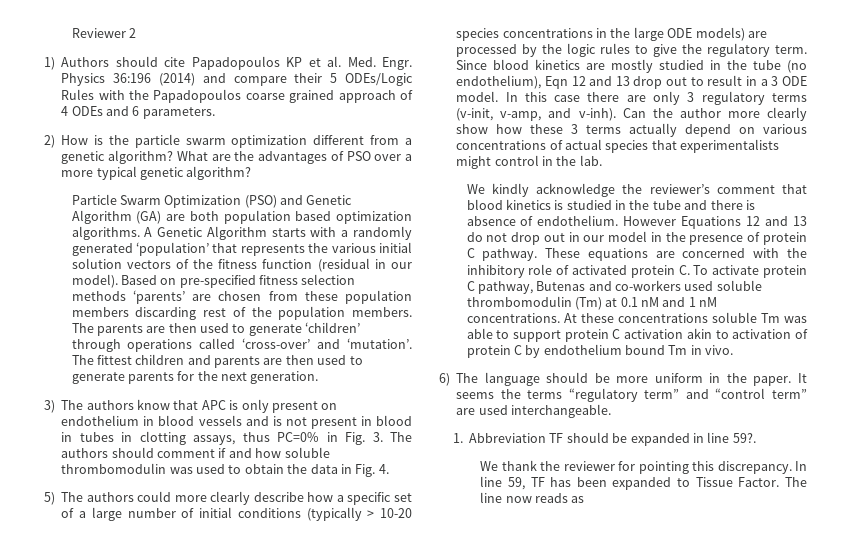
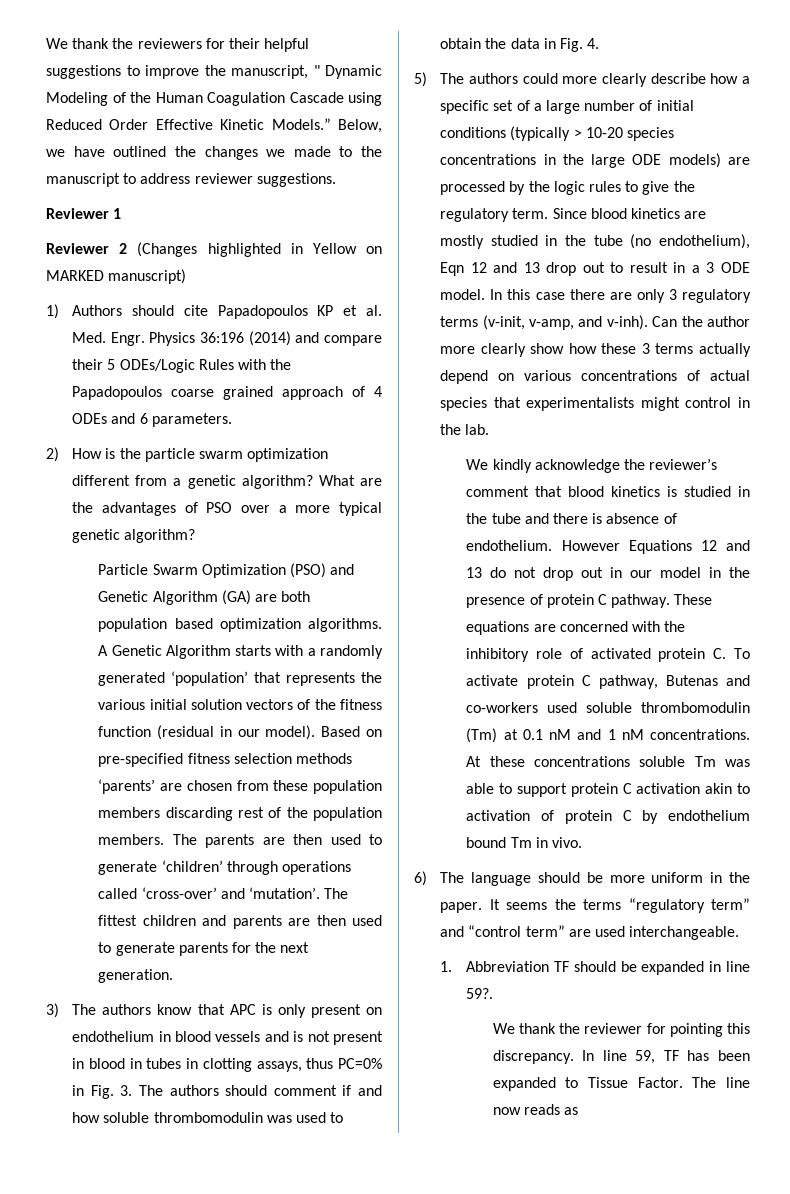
[71,28,136,38] Reviewer 2 -> [46,38,310,52] [46,65,382,79] [46,92,382,106] [46,118,382,133] [46,146,382,160] [46,173,336,187] [46,208,122,219] [46,242,382,257] [46,269,187,284] We thank the reviewers for their helpful suggestions to improve the manuscript, " Dynamic Modeling of the Human Coagulation Cascade using Reduced Order Effective Kinetic Models.” Below, we have outlined the changes we made to the manuscript to address reviewer suggestions. // Reviewer 1 // Reviewer 2 (Changes highlighted in Yellow on MARKED manuscript)

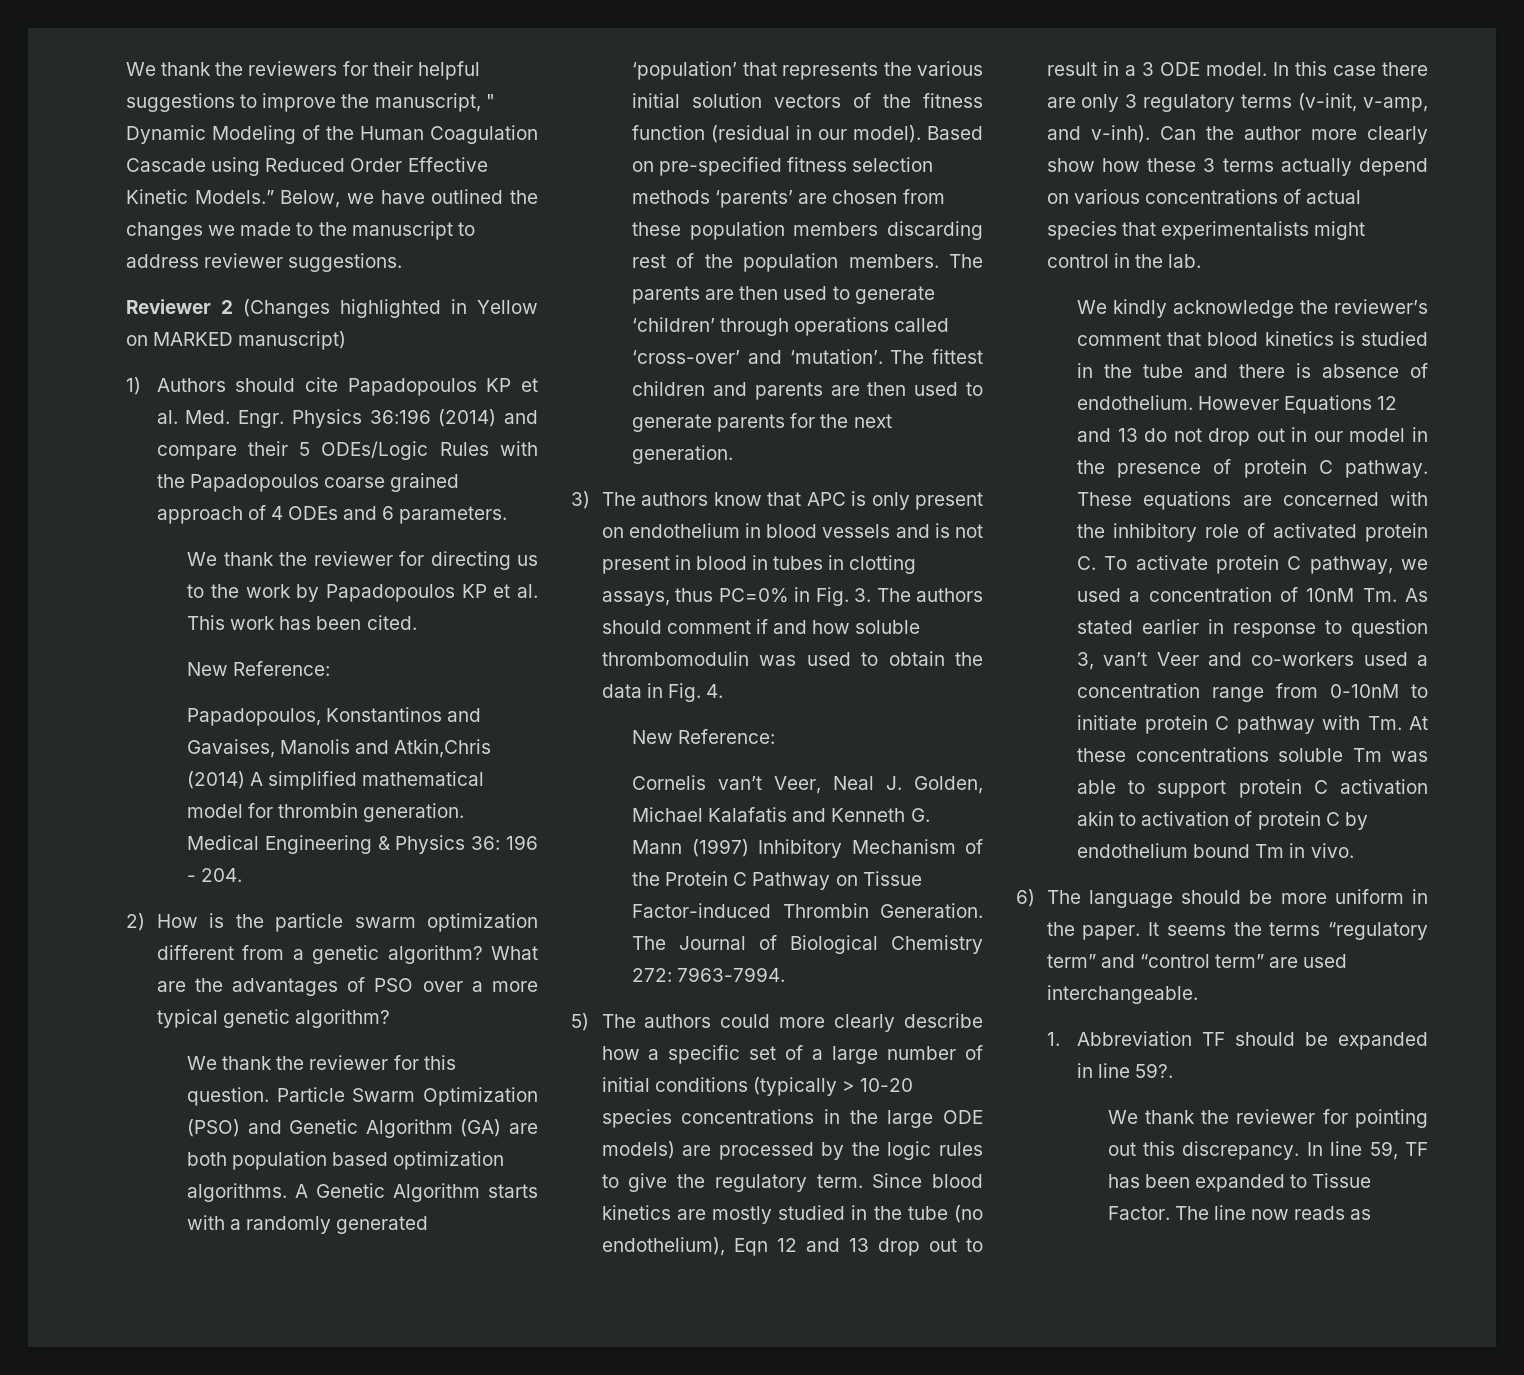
[46,208,122,219] // Reviewer 1 -> (403, 262) none
(232, 420) none -> [187,551,538,570] [187,584,538,602] [187,615,417,630] [187,661,331,676] [187,707,482,726] [187,739,492,758] [187,771,485,790] [187,803,465,822] [187,835,538,854] [187,868,243,882] // We thank the reviewer for directing us to the work by Papadopoulos KP et al. This work has been cited. // New Reference: // Papadopoulos, Konstantinos and Gavaises, Manolis and Atkin,Chris (2014) A simplified mathematical model for thrombin generation. Medical Engineering & Physics 36: 196 - 204.
(196, 536) none -> [187,1055,456,1070] [187,1087,270,1106] We thank the reviewer for this question.
(600, 43) none -> [632,729,776,744] [632,775,983,794] [632,807,930,822] [632,839,983,858] [632,871,922,890] [632,903,983,918] [632,935,983,954] [632,967,786,982] // New Reference: // Cornelis van’t Veer, Neal J. Golden, Michael Kalafatis and Kenneth G. Mann (1997) Inhibitory Mechanism of the Protein C Pathway on Tissue Factor-induced Thrombin Generation. The Journal of Biological Chemistry 272: 7963-7994.
[665,675,750,686] [466,702,750,713] [466,728,750,743] Butenas and co-workers used soluble thrombomodulin (Tm) at 0.1 nM and 1 nM concentrations. -> [1401,559,1428,570] [1077,587,1428,602] [1077,619,1428,638] [1077,652,1428,670] [1077,683,1428,702] [1077,715,1402,734] we used a concentration of 10nM Tm. As stated earlier in response to question 3, van’t Veer and co-workers used a concentration range from 0-10nM to initiate protein C pathway with Tm.
(723, 1030) none -> [1107,1142,1136,1156] out

